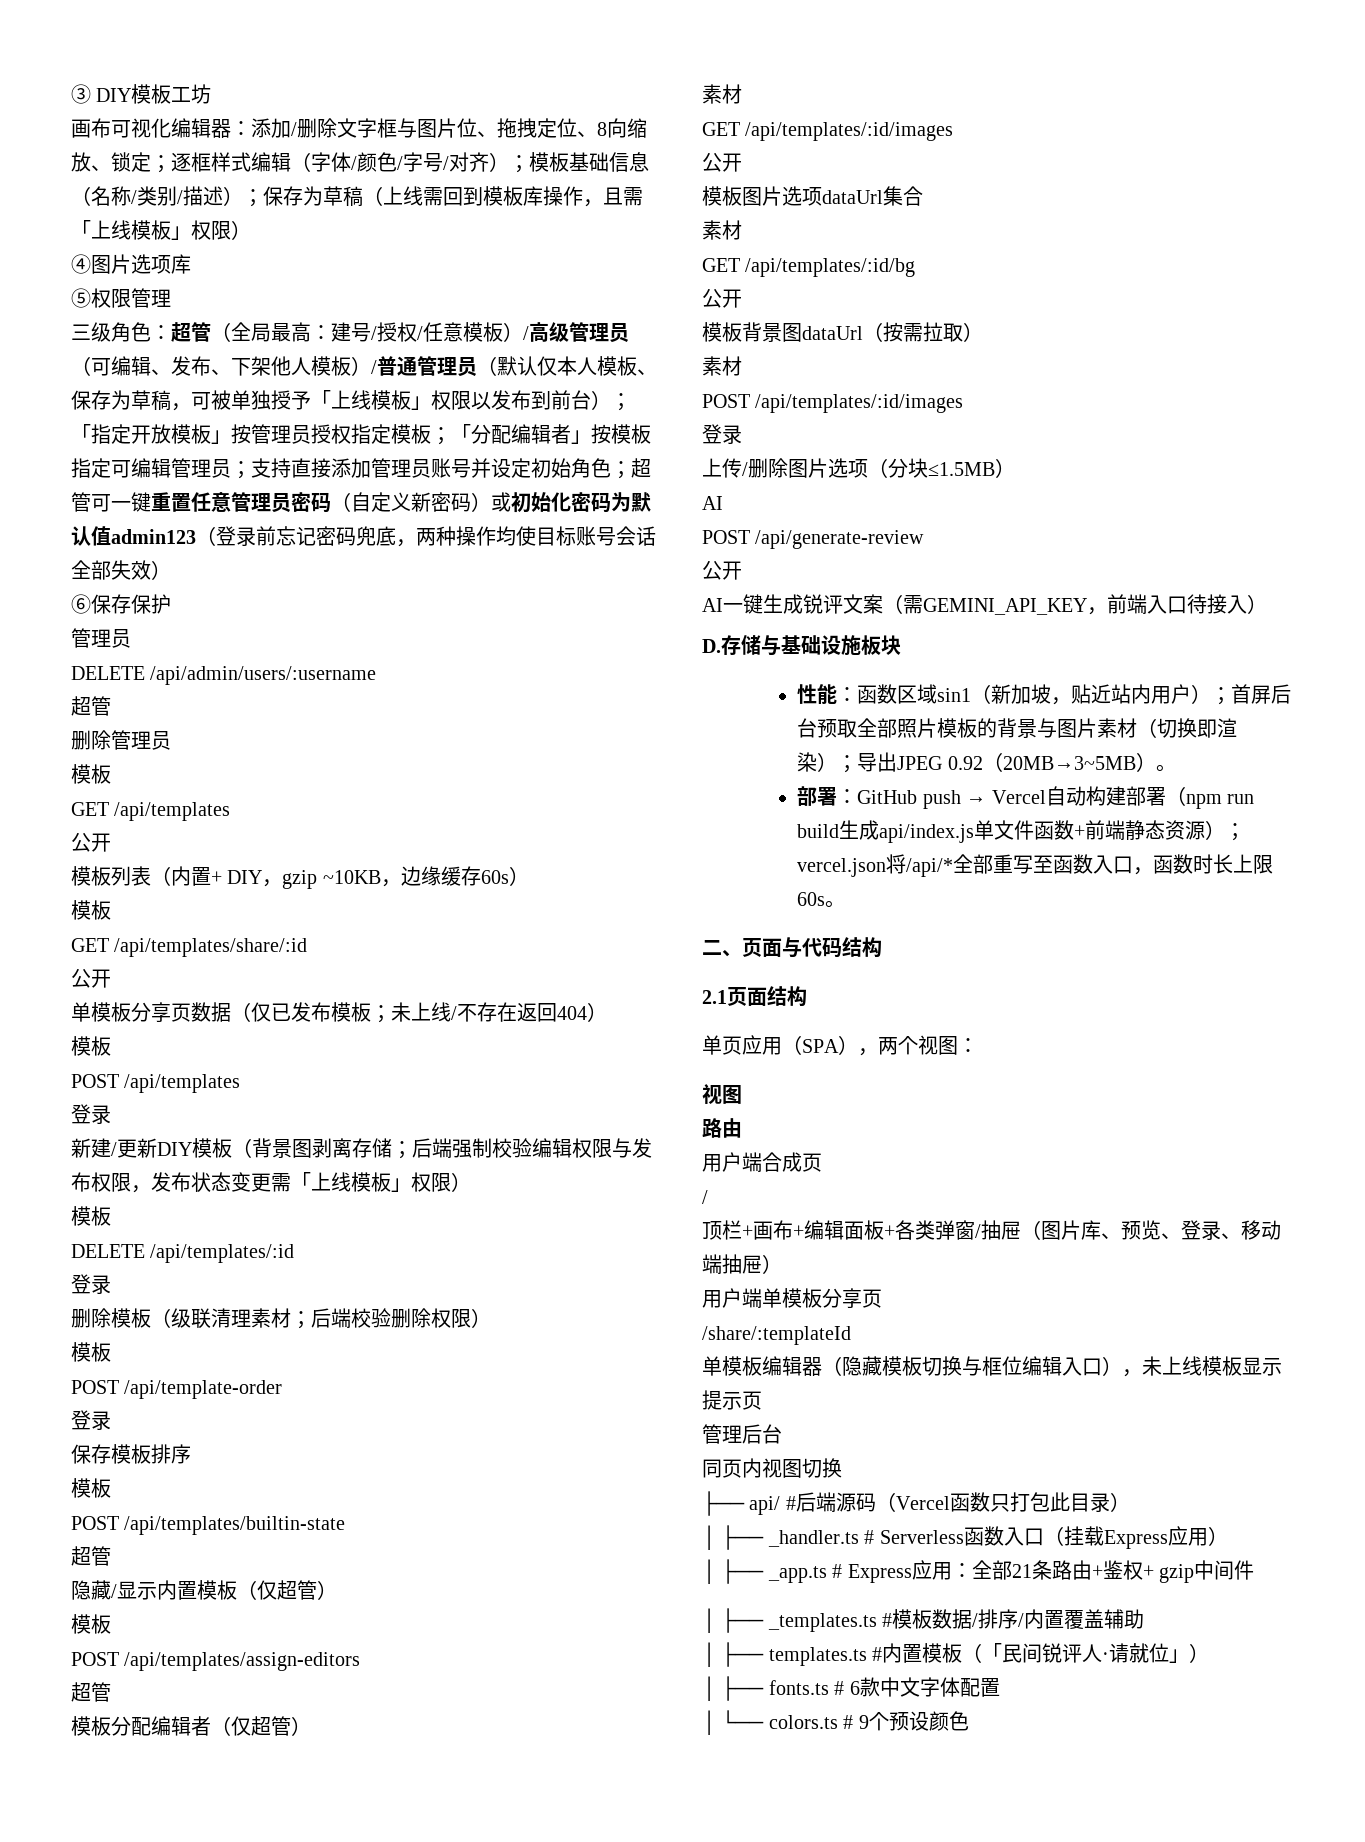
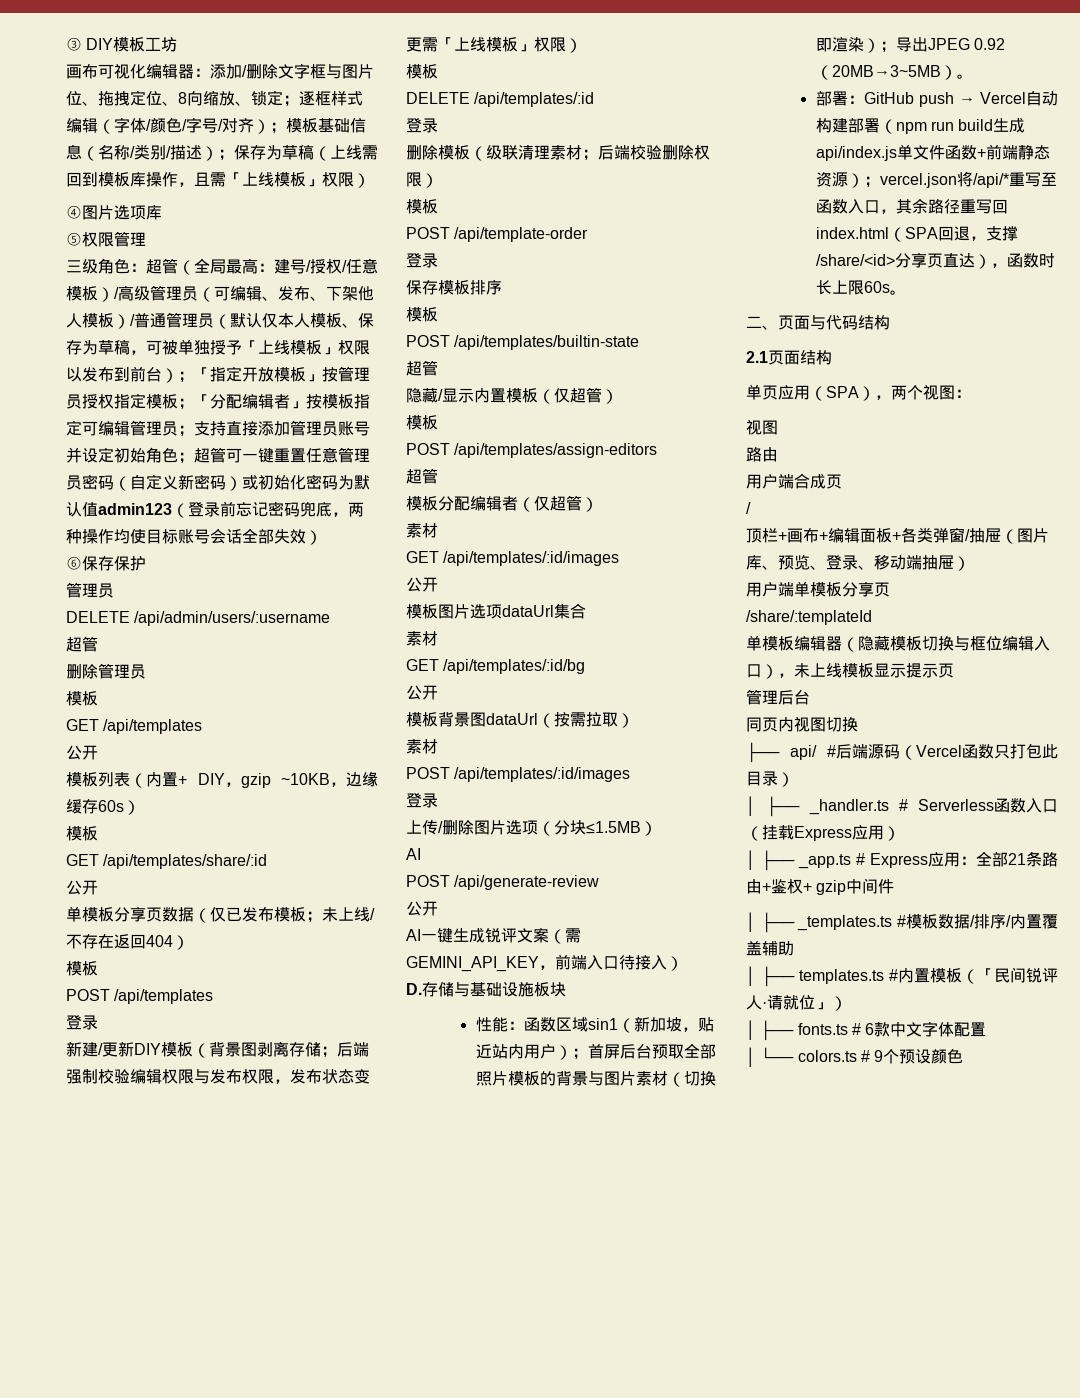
[953,854,994,874] 全部 -> (1009, 180) none
(1154, 871) none -> [895,199,1008,214] [815,226,1018,242] [815,253,1007,269] 其余路径重写回index.html（SPA回退，支撑/share/<id>分享页直达），

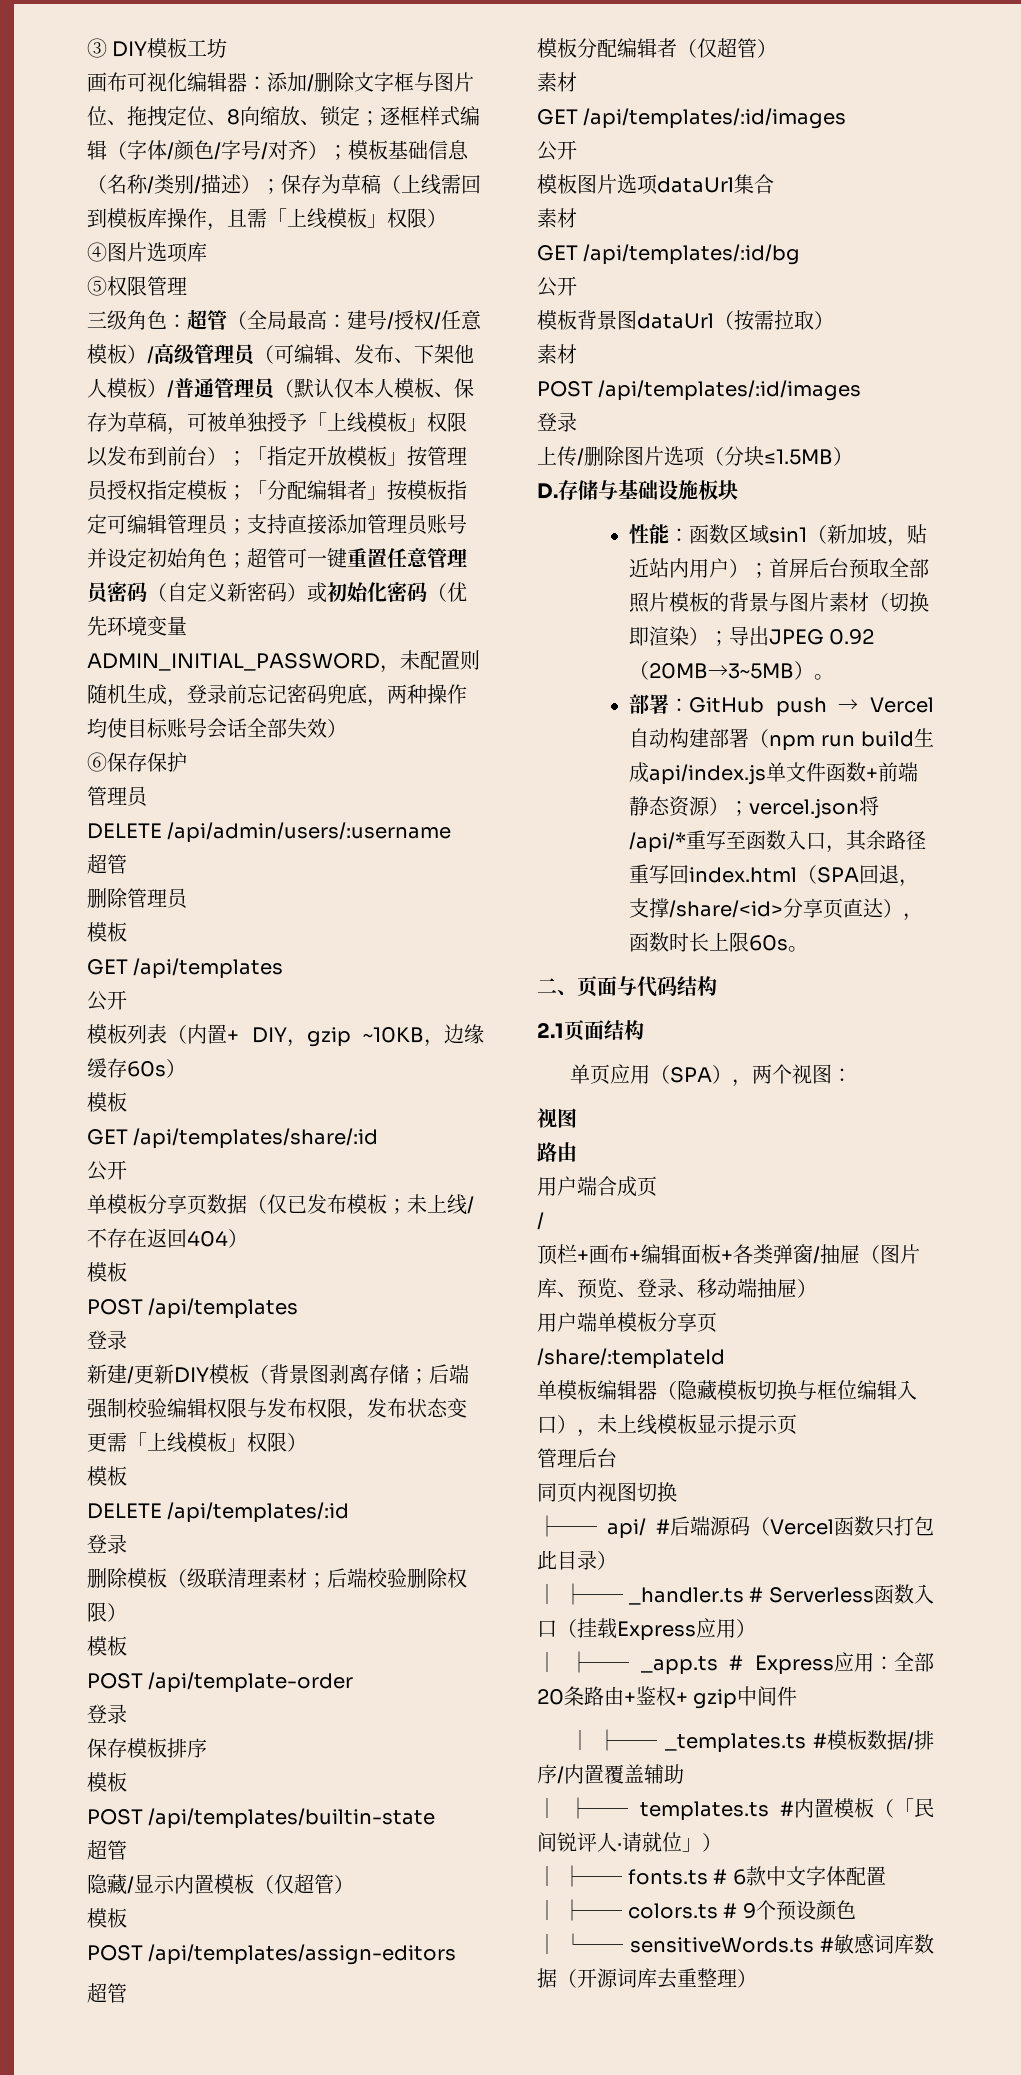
[338,475,370,490] [66,502,188,518] 为默认值admin123（ -> [427,582,467,602] [87,616,187,636] [87,650,480,673] [87,684,187,707] （优先环境变量ADMIN_INITIAL_PASSWORD，未配置则随机生成，
[406,848,421,860] [406,875,600,890] [406,901,438,916] [406,928,581,944] [406,954,683,972] // AI // POST /api/generate-review // 公开 // AI一键生成锐评文案（需GEMINI_API_KEY，前端入口待接入） -> (853, 456) none
[1008,853,1026,865] 21 -> [537,1689,564,1705] 20
[760,1047,795,1062] └── -> [562,1899,623,1921] ├──
(964, 1056) none -> [537,1933,934,1955] [537,1968,757,1989] // │ └── sensitiveWords.ts #敏感词库数据（开源词库去重整理）

